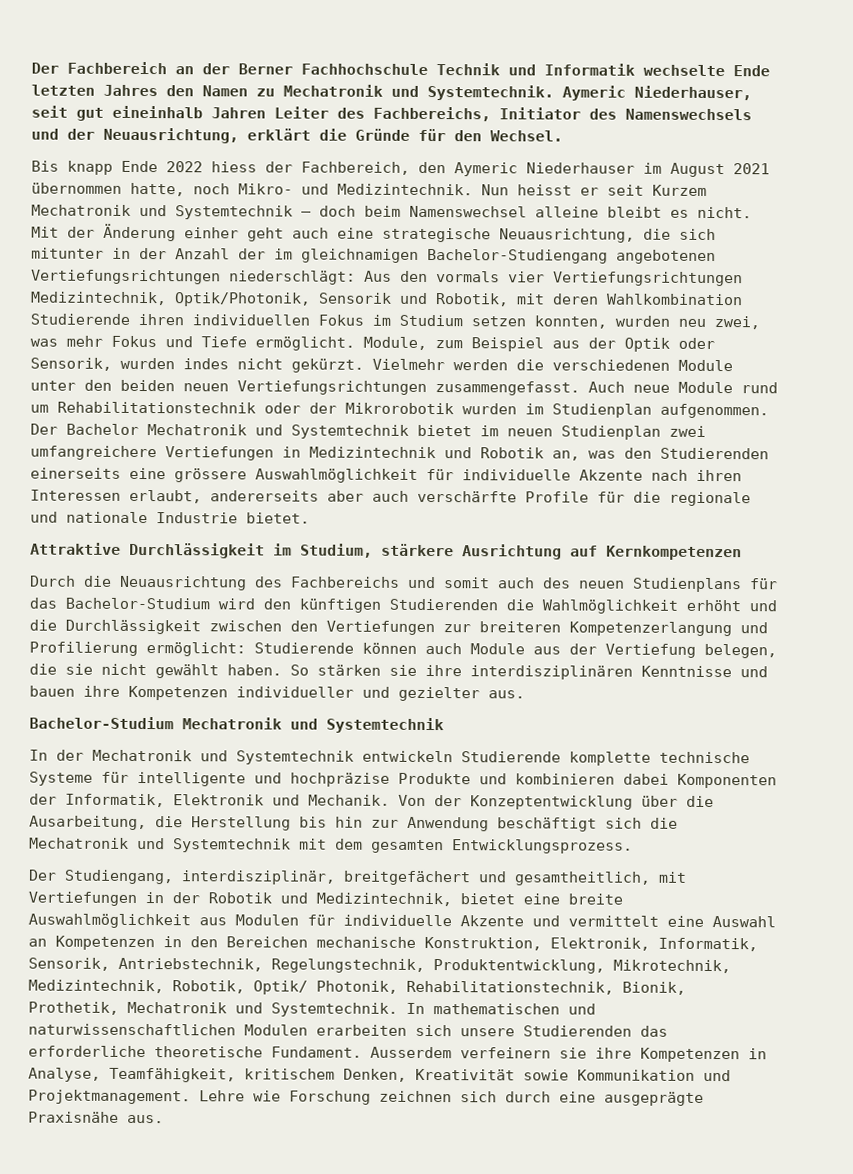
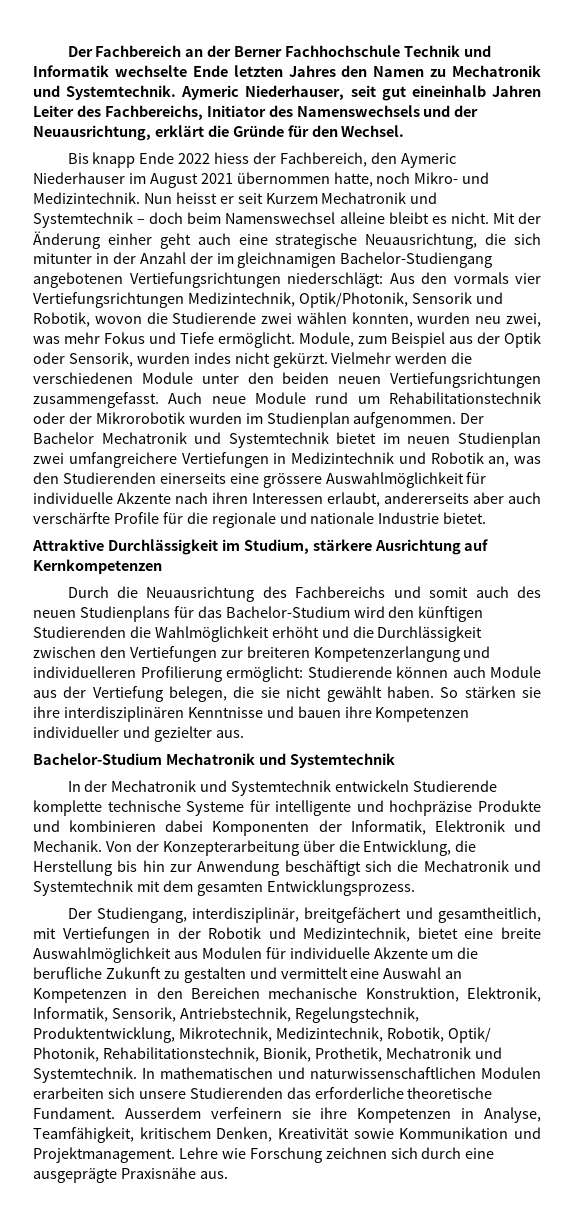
[516,293,743,306] [30,313,526,327] mit deren Wahlkombination Studierende ihren individuellen Fokus im Studium setzen -> [94,312,347,324] wovon die Studierende zwei wählen
(768, 628) none -> [33,666,136,678] individuelleren
[470,795,633,810] Konzeptentwicklung -> [162,840,299,856] Konzepterarbeitung
[29,815,147,831] Ausarbeitung, -> [363,840,452,856] Entwicklung,
(524, 921) none -> [431,947,479,959] [33,967,246,983] um die berufliche Zukunft zu gestalten

